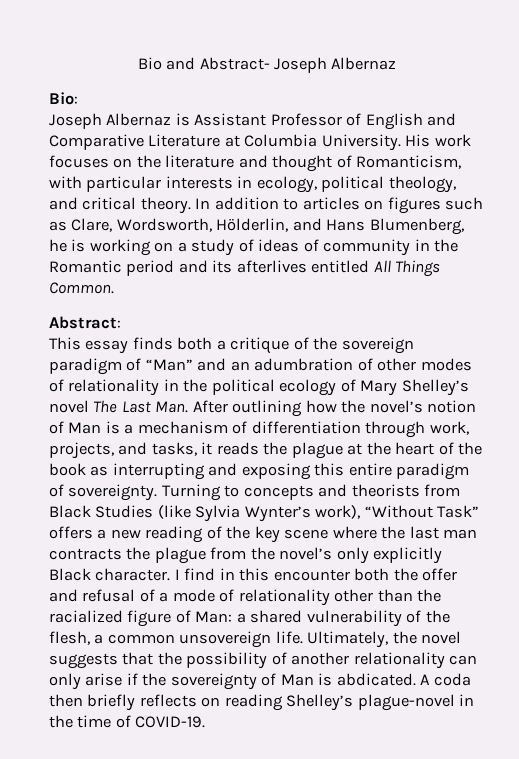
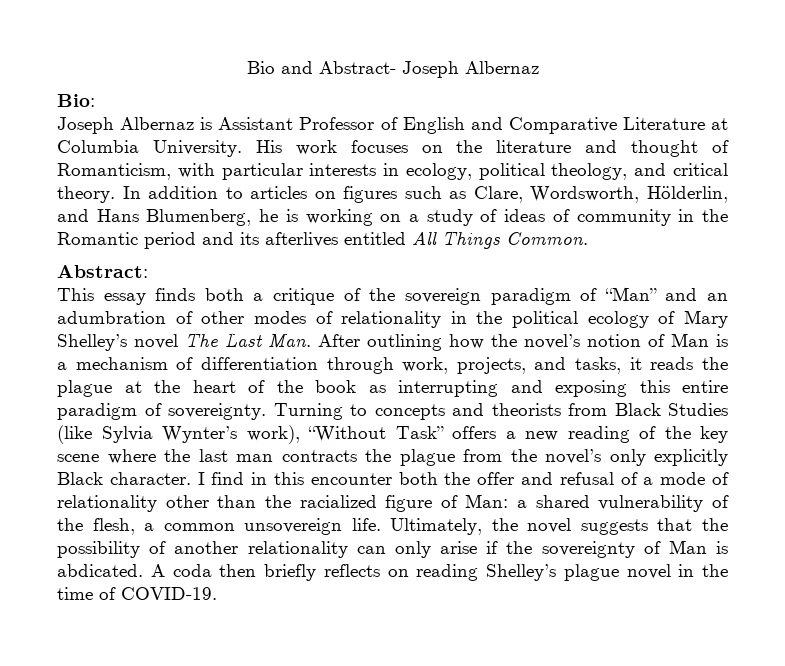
[357,694,455,711] plague-novel -> [563,564,671,581] plague novel

